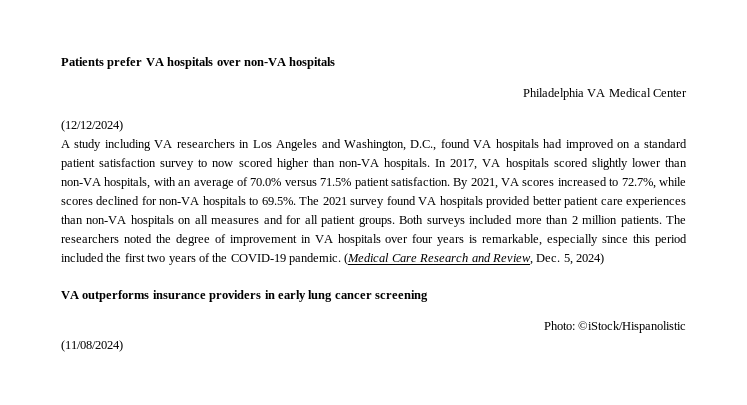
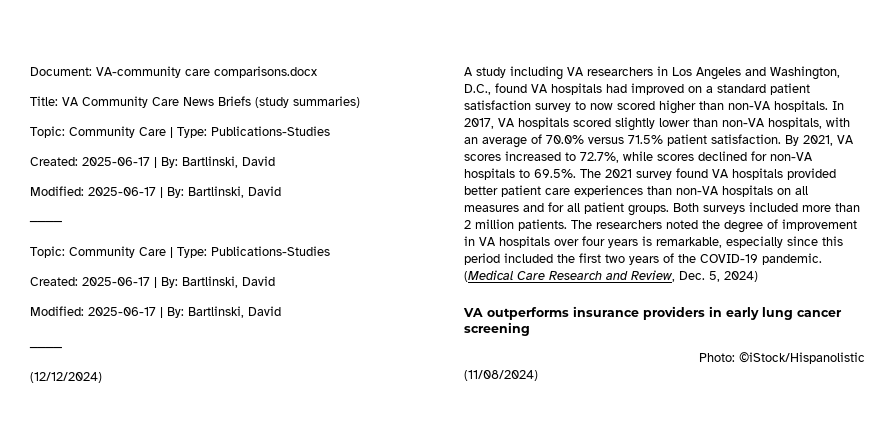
[61,57,336,69] [522,88,687,100] Patients prefer VA hospitals over non-VA hospitals // Philadelphia VA Medical Center -> [30,66,317,78] [30,96,360,108] [30,126,330,138] [30,156,275,168] [30,186,281,198] [29,220,62,226] [30,246,330,258] [30,276,275,288] [30,306,281,318] [29,346,62,352] Document: VA-community care comparisons.docx // Title: VA Community Care News Briefs (study summaries) // Topic: Community Care | Type: Publications-Studies // Created: 2025-06-17 | By: Bartlinski, David // Modified: 2025-06-17 | By: Bartlinski, David // ──── // Topic: Community Care | Type: Publications-Studies // Created: 2025-06-17 | By: Bartlinski, David // Modified: 2025-06-17 | By: Bartlinski, David // ────

